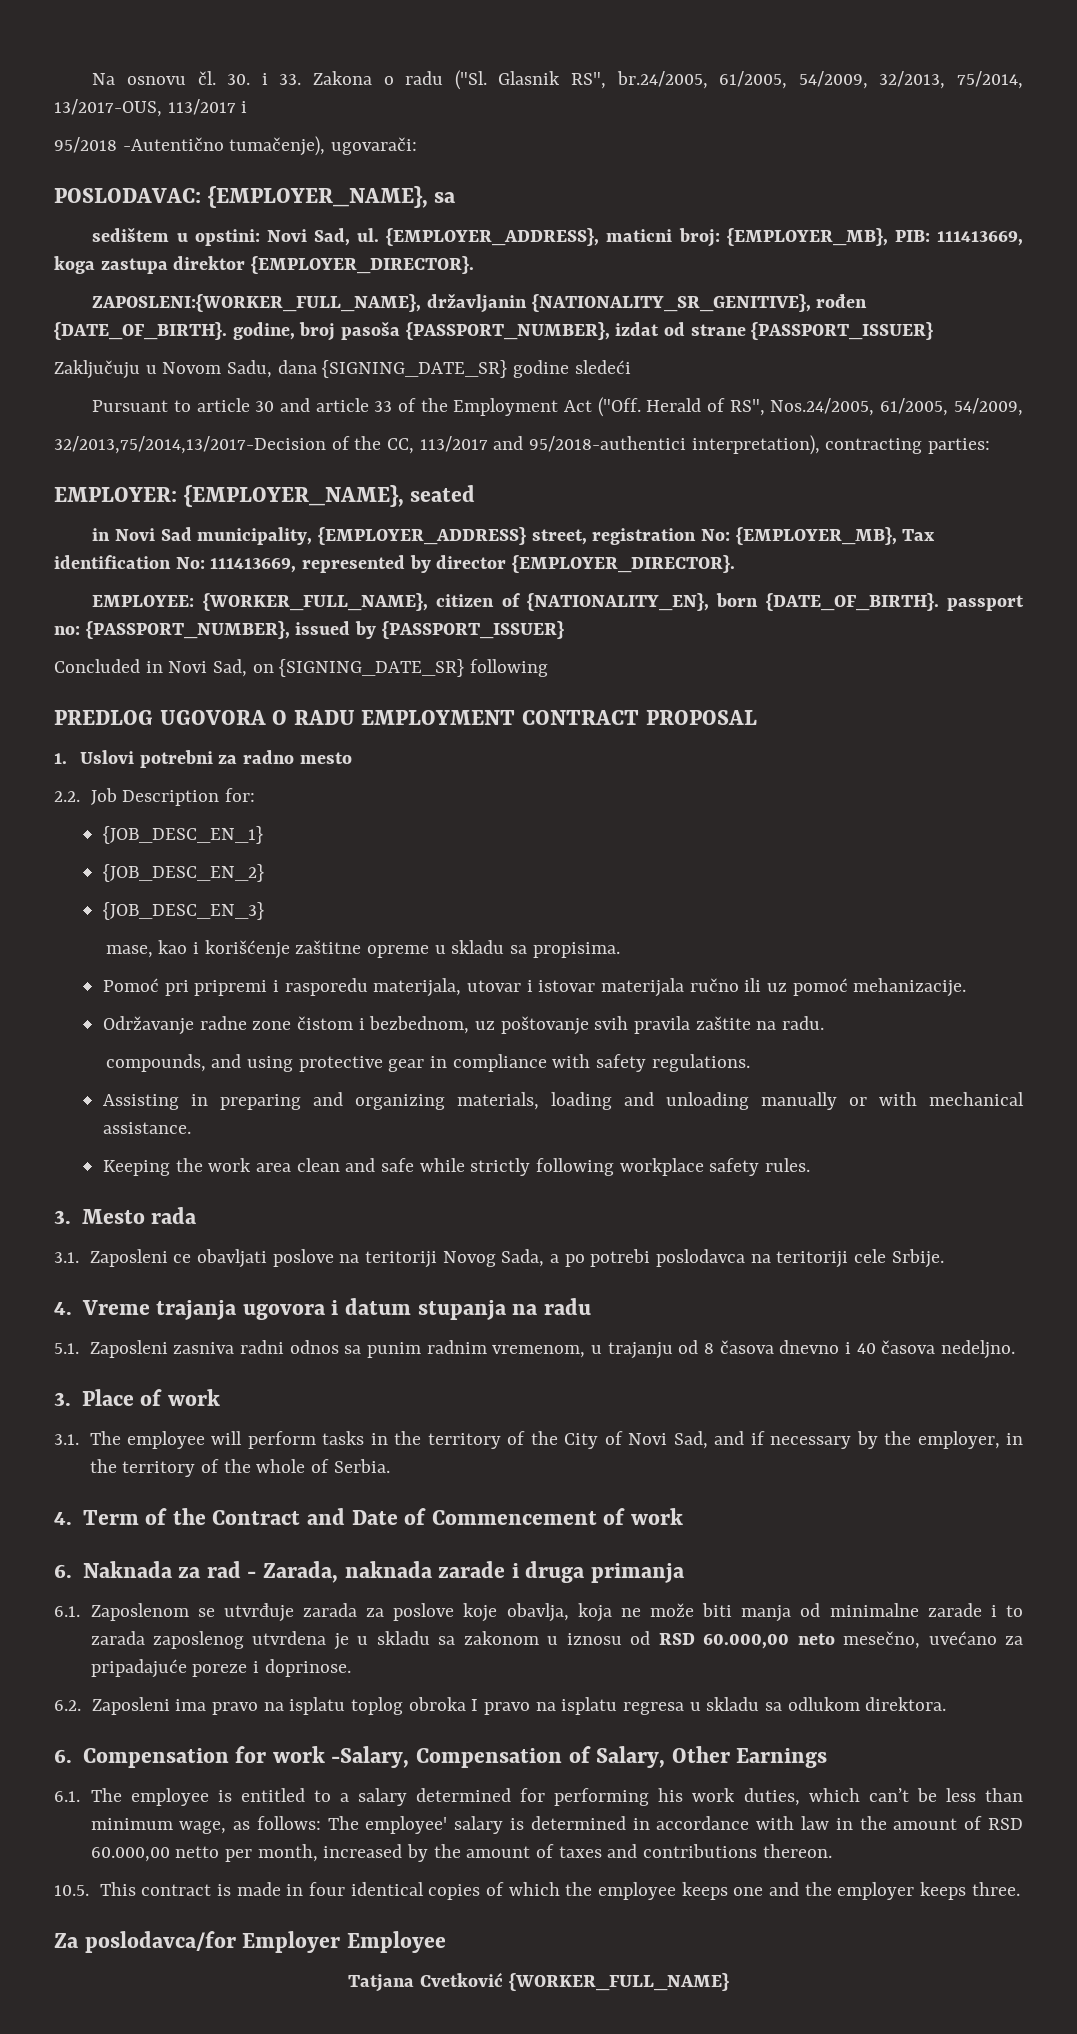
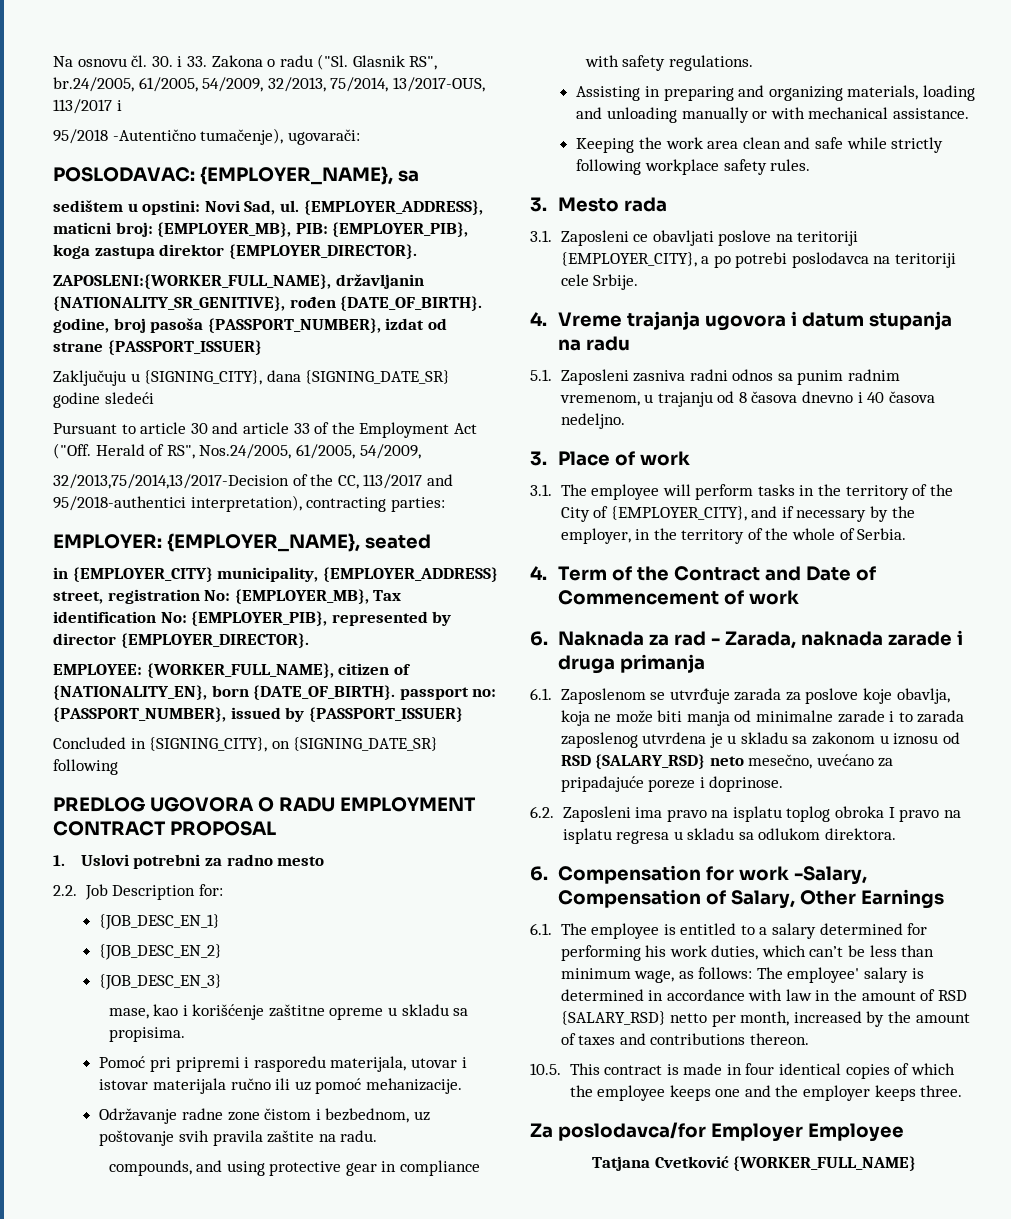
[937,231,1023,246] 111413669, -> [332,222,469,237] {EMPLOYER_PIB},
[162,360,273,378] Novom Sadu, -> [144,370,263,385] {SIGNING_CITY},
[115,527,192,541] Novi Sad -> [72,567,213,582] {EMPLOYER_CITY}
[210,558,297,573] 111413669, -> [191,611,328,626] {EMPLOYER_PIB},
[168,659,248,677] Novi Sad, -> [149,737,268,752] {SIGNING_CITY},
[442,1249,545,1267] Novog Sada, -> [560,252,697,267] {EMPLOYER_CITY},
[628,1431,708,1449] Novi Sad, -> [610,506,747,521] {EMPLOYER_CITY},
[703,1634,790,1649] 60.000,00 -> [595,754,706,769] {SALARY_RSD}
[90,1847,170,1862] 60.000,00 -> [560,1011,666,1025] {SALARY_RSD}

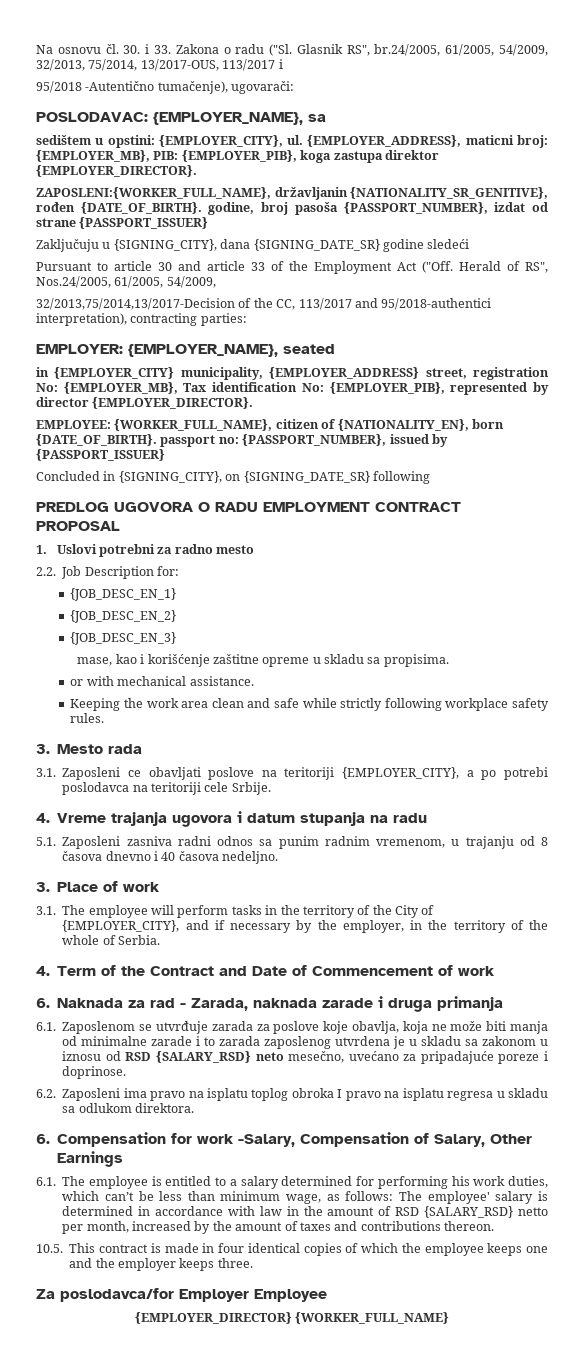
[204,200,276,215] Novi Sad, -> [158,135,283,147] {EMPLOYER_CITY},
[99,1056,467,1072] [99,1078,463,1094] [99,1108,431,1124] [99,1130,378,1146] [108,1160,481,1176] [584,55,753,71] [576,85,976,101] [576,107,749,123] Pomoć pri pripremi i rasporedu materijala, utovar i istovar materijala ručno ili uz pomoć mehanizacije. // Održavanje radne zone čistom i bezbednom, uz poštovanje svih pravila zaštite na radu. // compounds, and using protective gear in compliance with safety regulations. // Assisting in preparing and organizing materials, loading and unloading manually -> (449, 660) none
[591,1156,729,1171] Tatjana Cvetković -> [134,1312,292,1324] {EMPLOYER_DIRECTOR}

